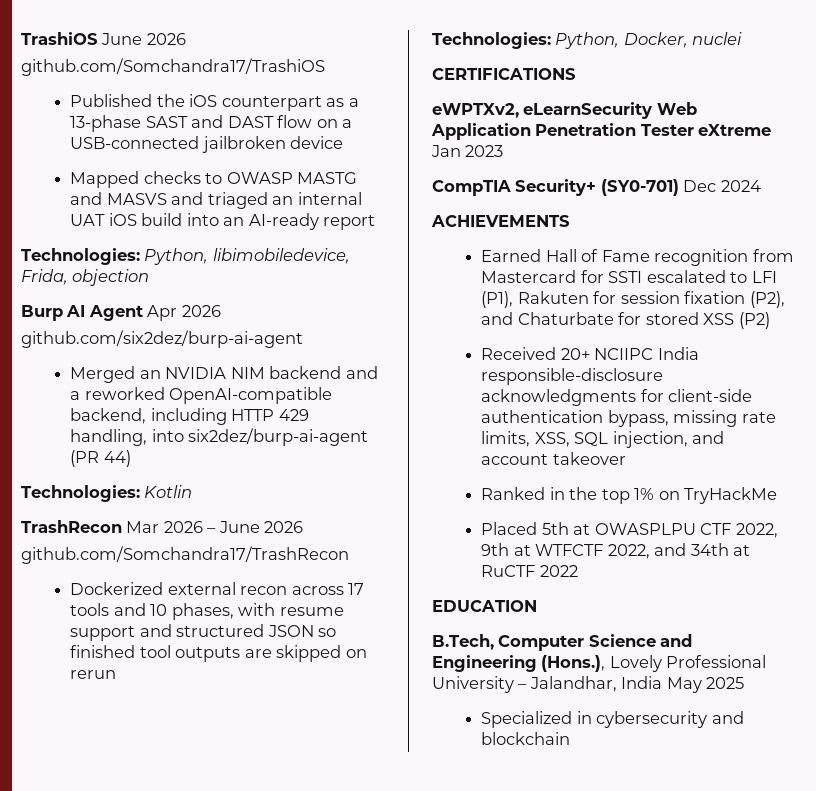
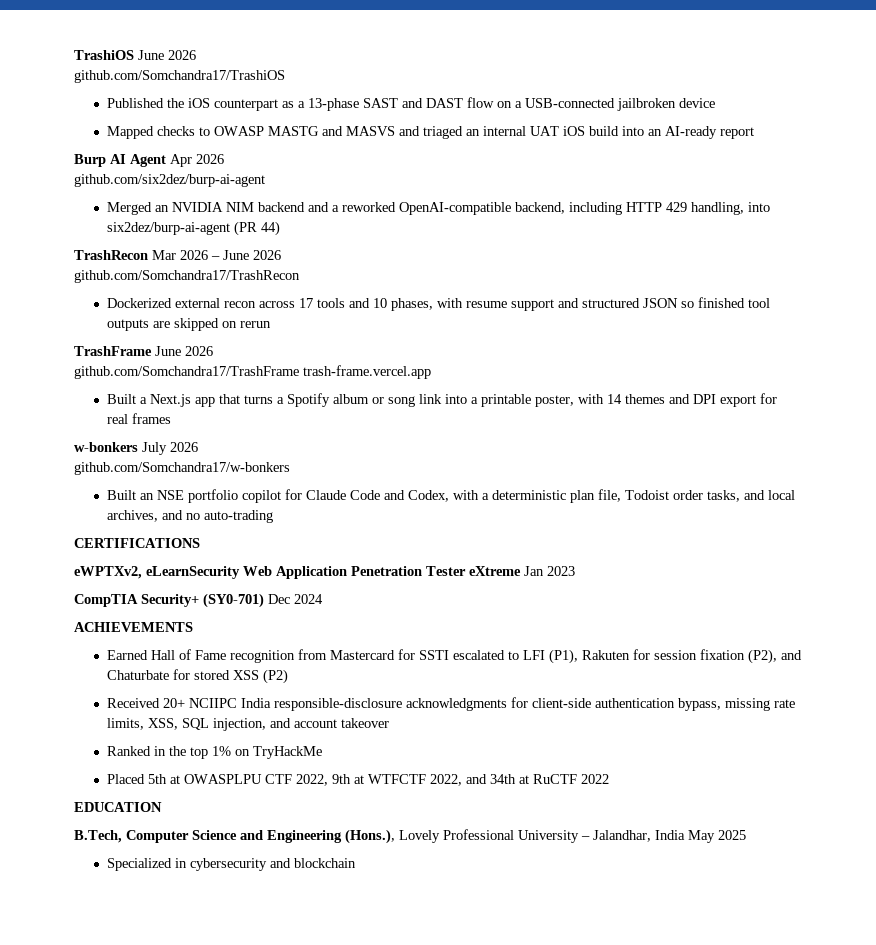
[21,248,350,265] [21,269,150,286] // Technologies: Python, libimobiledevice, Frida, objection -> (755, 133) none
[21,485,193,502] // Technologies: Kotlin -> (281, 228) none
[432,32,743,49] Technologies: Python, Docker, nuclei -> [74,346,213,356] [74,365,431,379] [107,393,778,407] [107,413,172,424] [74,442,198,455] [74,462,290,475] [107,489,796,503] [107,510,274,523] TrashFrame June 2026 // github.com/Somchandra17/TrashFrame trash-frame.vercel.app // Built a Next.js app that turns a Spotify album or song link into a printable poster, with 14 themes and DPI export for real frames // w-bonkers July 2026 // github.com/Somchandra17/w-bonkers // Built an NSE portfolio copilot for Claude Code and Codex, with a deterministic plan file, Todoist order tasks, and local archives, and no auto-trading

